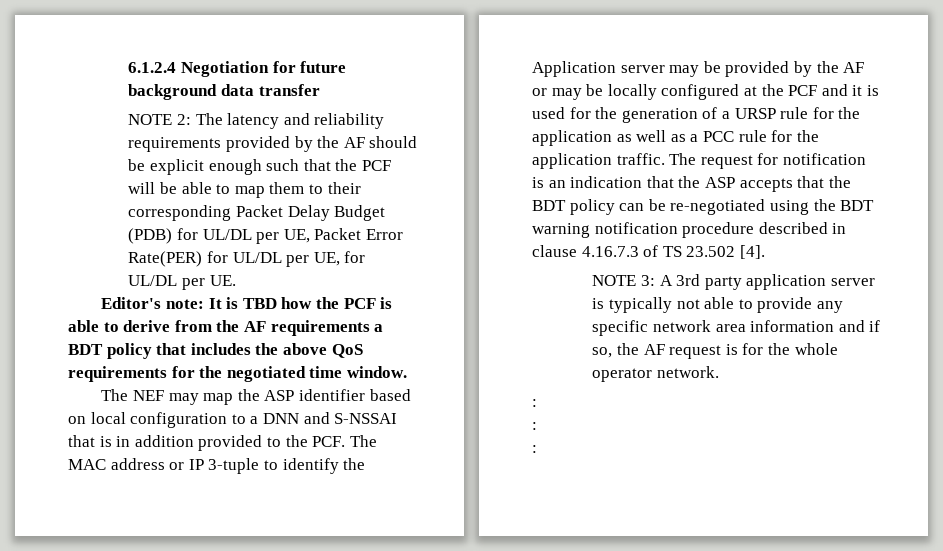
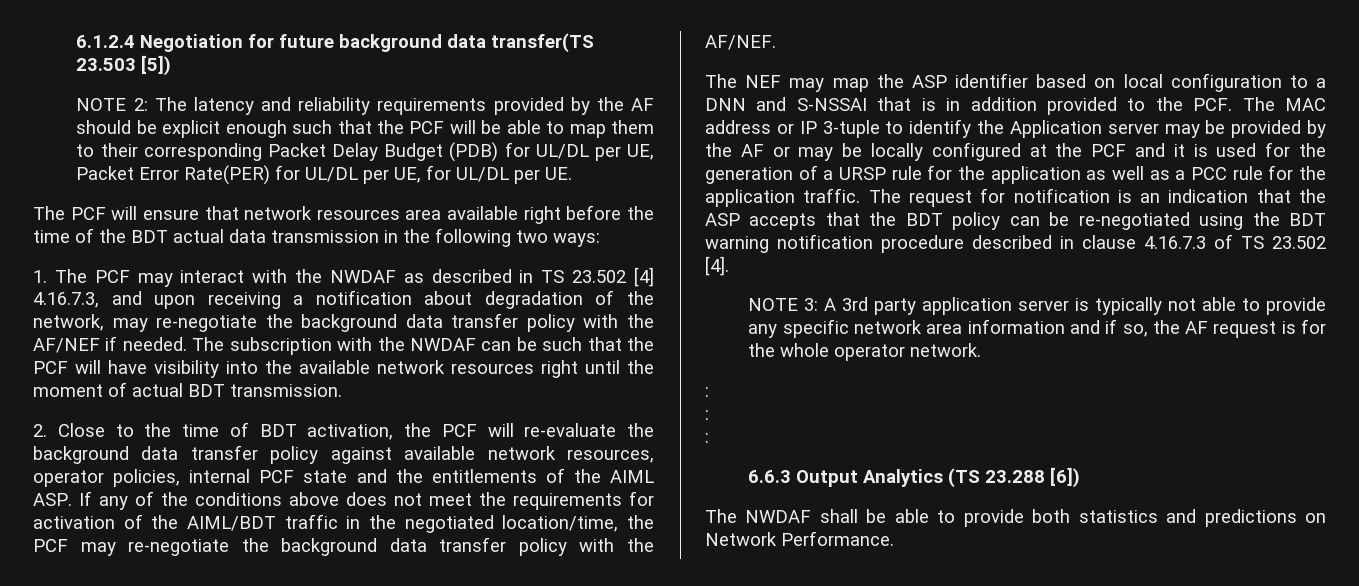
[258,84,320,96] transfer -> [491,33,595,53] [76,55,172,76] transfer(TS 23.503 [5])
[101,297,393,309] [68,320,384,336] [68,343,363,359] [68,366,407,382] Editor's note: It is TBD how the PCF is able to derive from the AF requirements a BDT policy that includes the above QoS requirements for the negotiated time window. -> [33,205,654,224] [33,228,600,247] [33,267,654,287] [33,290,654,309] [33,313,654,332] [33,336,654,355] [33,360,654,378] [33,382,342,397] [33,422,654,440] [33,445,655,464] [33,468,655,487] [33,491,654,510] [33,514,654,533] [33,537,654,556] [705,35,776,50] The PCF will ensure that network resources area available right before the time of the BDT actual data transmission in the following two ways: // 1. The PCF may interact with the NWDAF as described in TS 23.502 [4] 4.16.7.3, and upon receiving a notification about degradation of the network, may re-negotiate the background data transfer policy with the AF/NEF if needed. The subscription with the NWDAF can be such that the PCF will have visibility into the available network resources right until the moment of actual BDT transmission. // 2. Close to the time of BDT activation, the PCF will re-evaluate the background data transfer policy against available network resources, operator policies, internal PCF state and the entitlements of the AIML ASP. If any of the conditions above does not meet the requirements for activation of the AIML/BDT traffic in the negotiated location/time, the PCF may re-negotiate the background data transfer policy with the AF/NEF.
(537, 449) none -> [748,467,1081,488] [705,509,1326,527] [705,531,894,546] // 6.6.3 Output Analytics (TS 23.288 [6]) // The NWDAF shall be able to provide both statistics and predictions on Network Performance.

